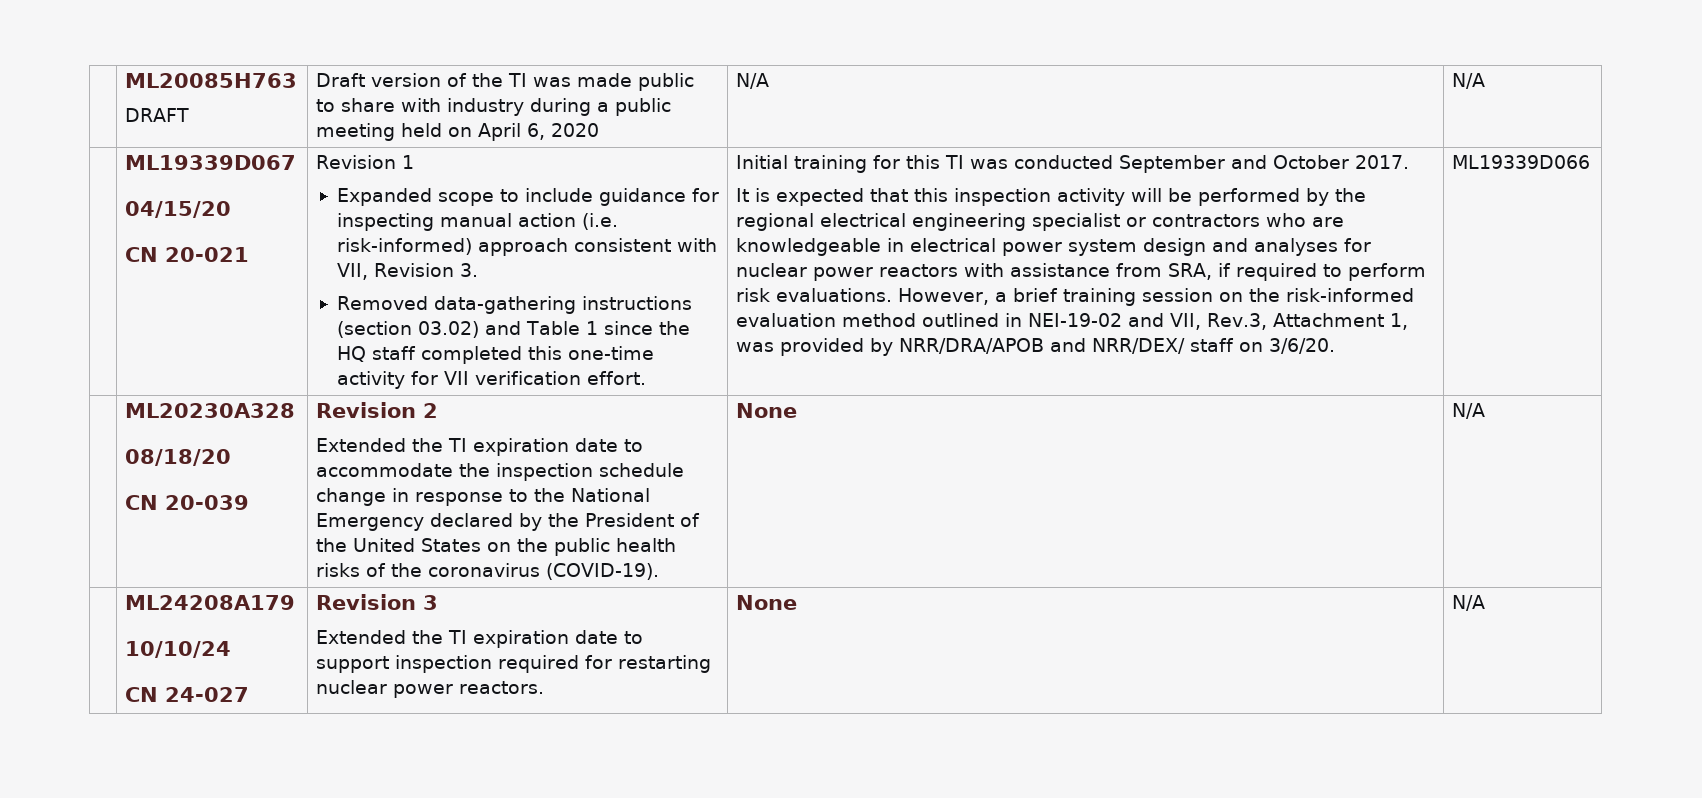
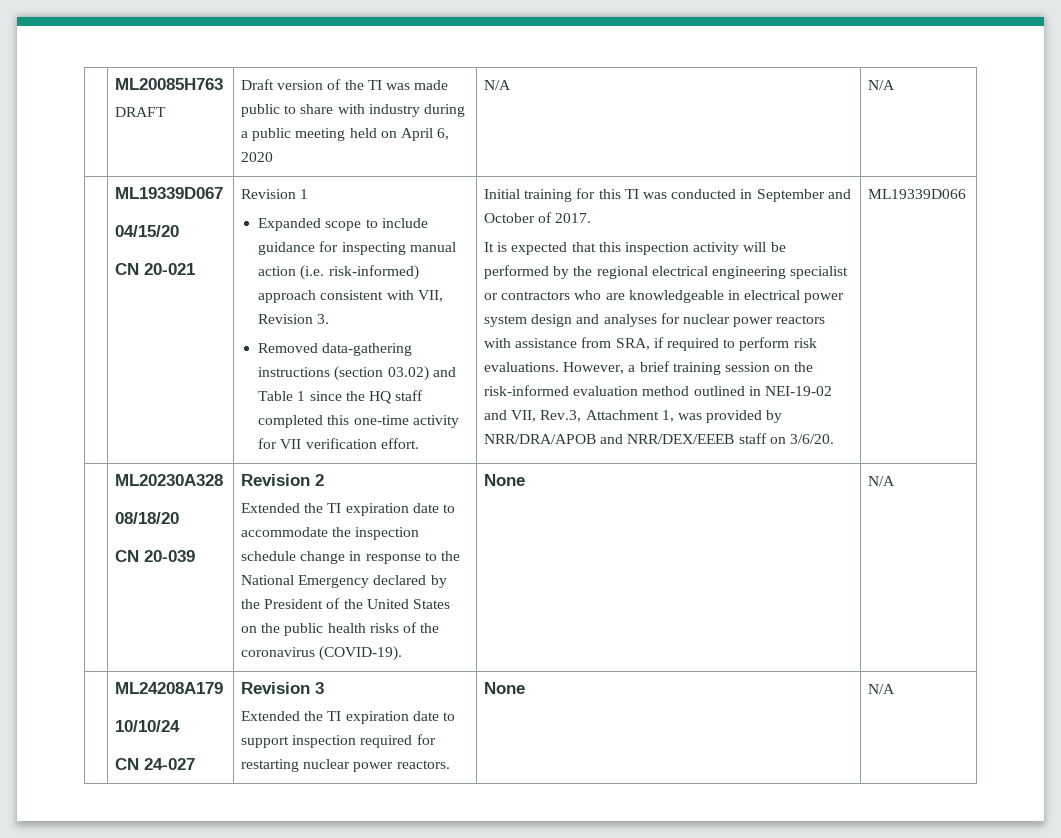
(1114, 162) none -> [740,189,753,199] in
(1350, 162) none -> [538,212,553,223] of
[1091,338,1185,354] NRR/DEX/ -> [627,434,735,444] NRR/DEX/EEEB

